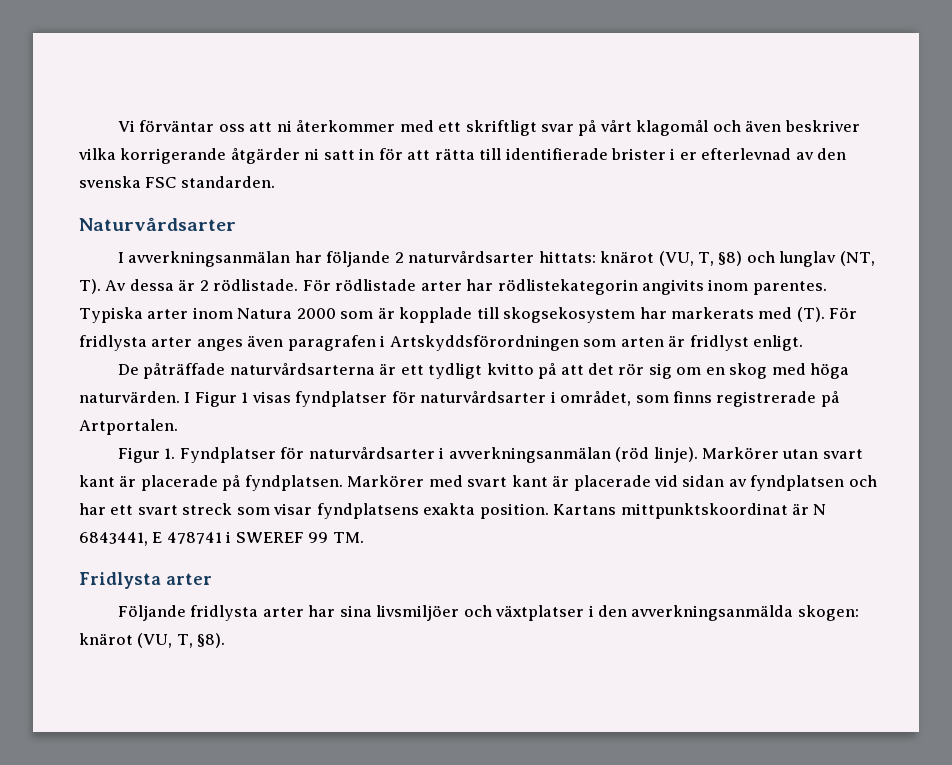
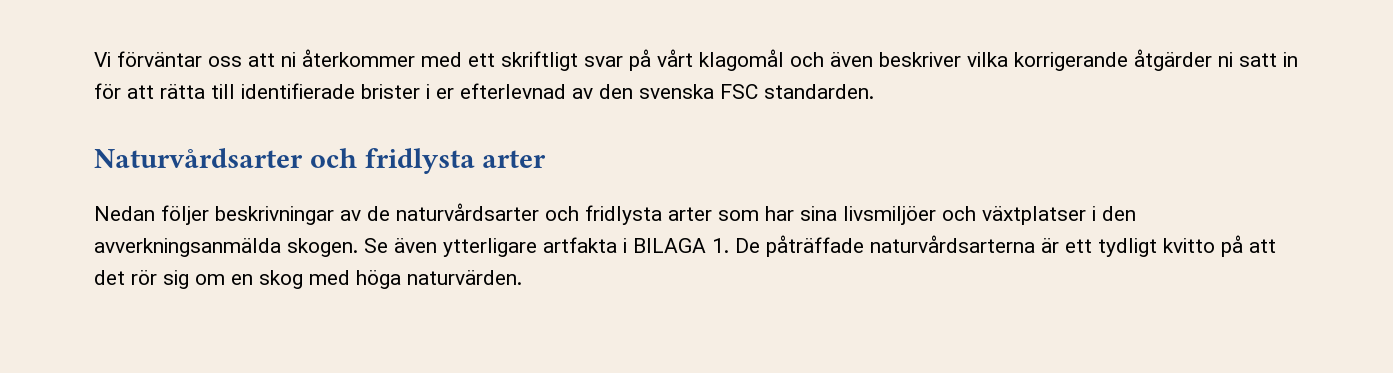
[117,251,875,267] [79,279,827,295] [79,307,858,323] [79,335,804,351] // I avverkningsanmälan har följande 2 naturvårdsarter hittats: knärot (VU, T, §8) och lunglav (NT, T). Av dessa är 2 rödlistade. För rödlistade arter har rödlistekategorin angivits inom parentes. Typiska arter inom Natura 2000 som är kopplade till skogsekosystem har markerats med (T). För fridlysta arter anges även paragrafen i Artskyddsförordningen som arten är fridlyst enligt. // -> [309,148,547,174] [94,203,1136,225] [94,237,729,257] och fridlysta arter // Nedan följer beskrivningar av de naturvårdsarter och fridlysta arter som har sina livsmiljöer och växtplatser i den avverkningsanmälda skogen. Se även ytterligare artfakta i BILAGA 1.
[184,391,839,407] [79,419,178,435] [117,447,863,463] [79,475,877,491] [79,503,827,519] [79,531,364,546] [79,572,212,589] [117,605,859,621] [79,633,226,648] I Figur 1 visas fyndplatser för naturvårdsarter i området, som finns registrerade på Artportalen. // Figur 1. Fyndplatser för naturvårdsarter i avverkningsanmälan (röd linje). Markörer utan svart kant är placerade på fyndplatsen. Markörer med svart kant är placerade vid sidan av fyndplatsen och har ett svart streck som visar fyndplatsens exakta position. Kartans mittpunktskoordinat är N 6843441, E 478741 i SWEREF 99 TM. // Fridlysta arter // Följande fridlysta arter har sina livsmiljöer och växtplatser i den avverkningsanmälda skogen: knärot (VU, T, §8). -> (522, 277) none

